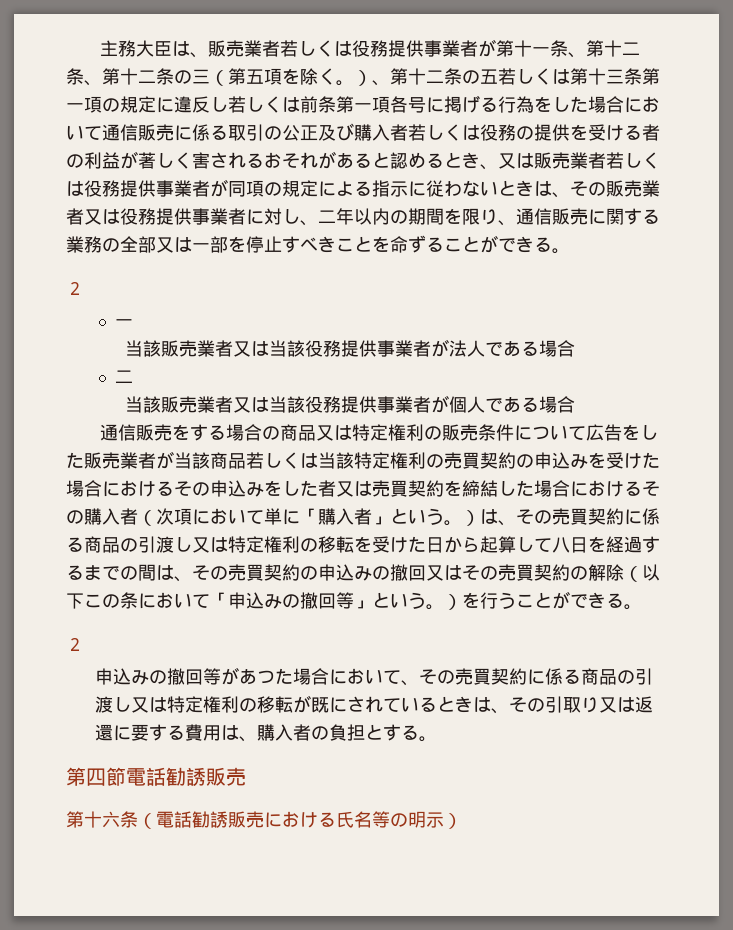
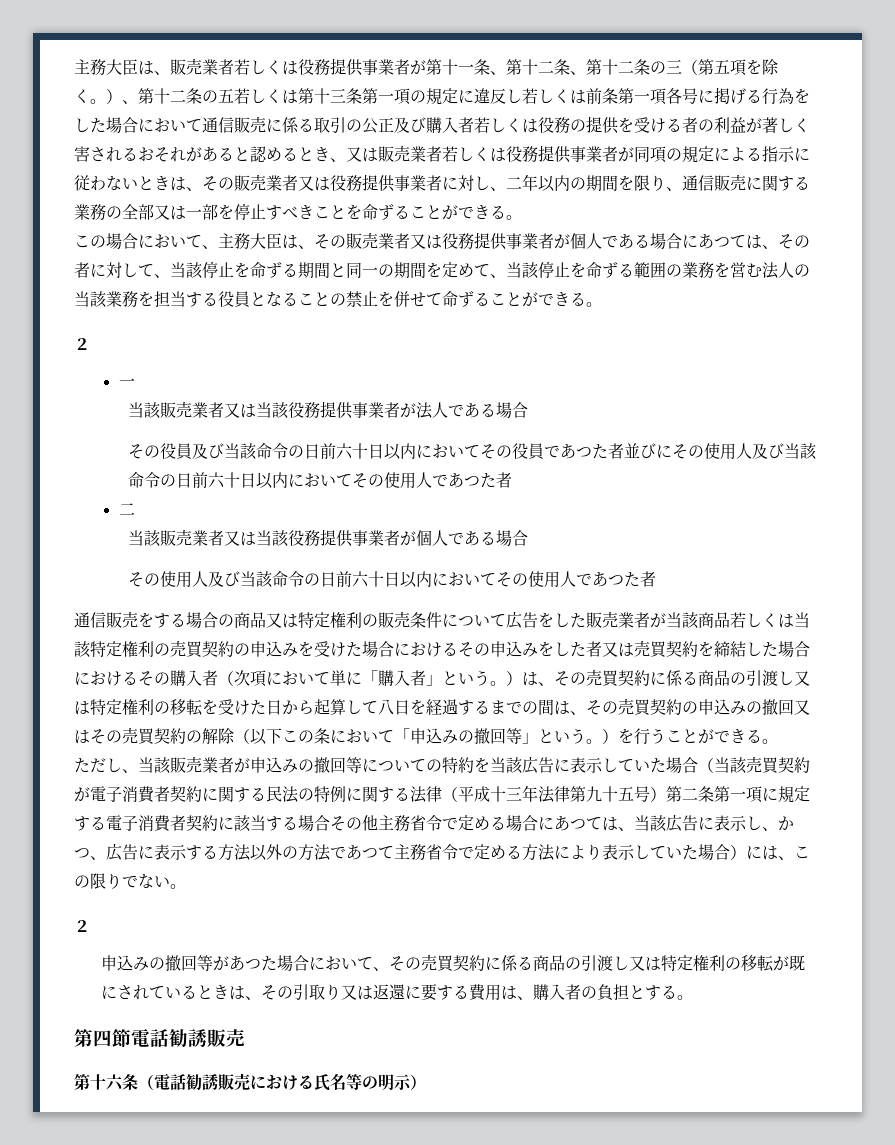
(570, 251) none -> [74,232,810,250] [74,261,810,279] [74,291,602,308] // この場合において、主務大臣は、その販売業者又は役務提供事業者が個人である場合にあつては、その者に対して、当該停止を命ずる期間と同一の期間を定めて、当該停止を命ずる範囲の業務を営む法人の当該業務を担当する役員となることの禁止を併せて命ずることができる。
(575, 348) none -> [128,443,818,460] [128,472,513,489] // その役員及び当該命令の日前六十日以内においてその役員であつた者並びにその使用人及び当該命令の日前六十日以内においてその使用人であつた者
(575, 404) none -> [128,571,657,588] // その使用人及び当該命令の日前六十日以内においてその使用人であつた者
(642, 607) none -> [74,756,810,774] [74,785,810,803] [74,815,794,832] [74,844,810,861] [74,873,186,889] // ただし、当該販売業者が申込みの撤回等についての特約を当該広告に表示していた場合（当該売買契約が電子消費者契約に関する民法の特例に関する法律（平成十三年法律第九十五号）第二条第一項に規定する電子消費者契約に該当する場合その他主務省令で定める場合にあつては、当該広告に表示し、かつ、広告に表示する方法以外の方法であつて主務省令で定める方法により表示していた場合）には、この限りでない。

